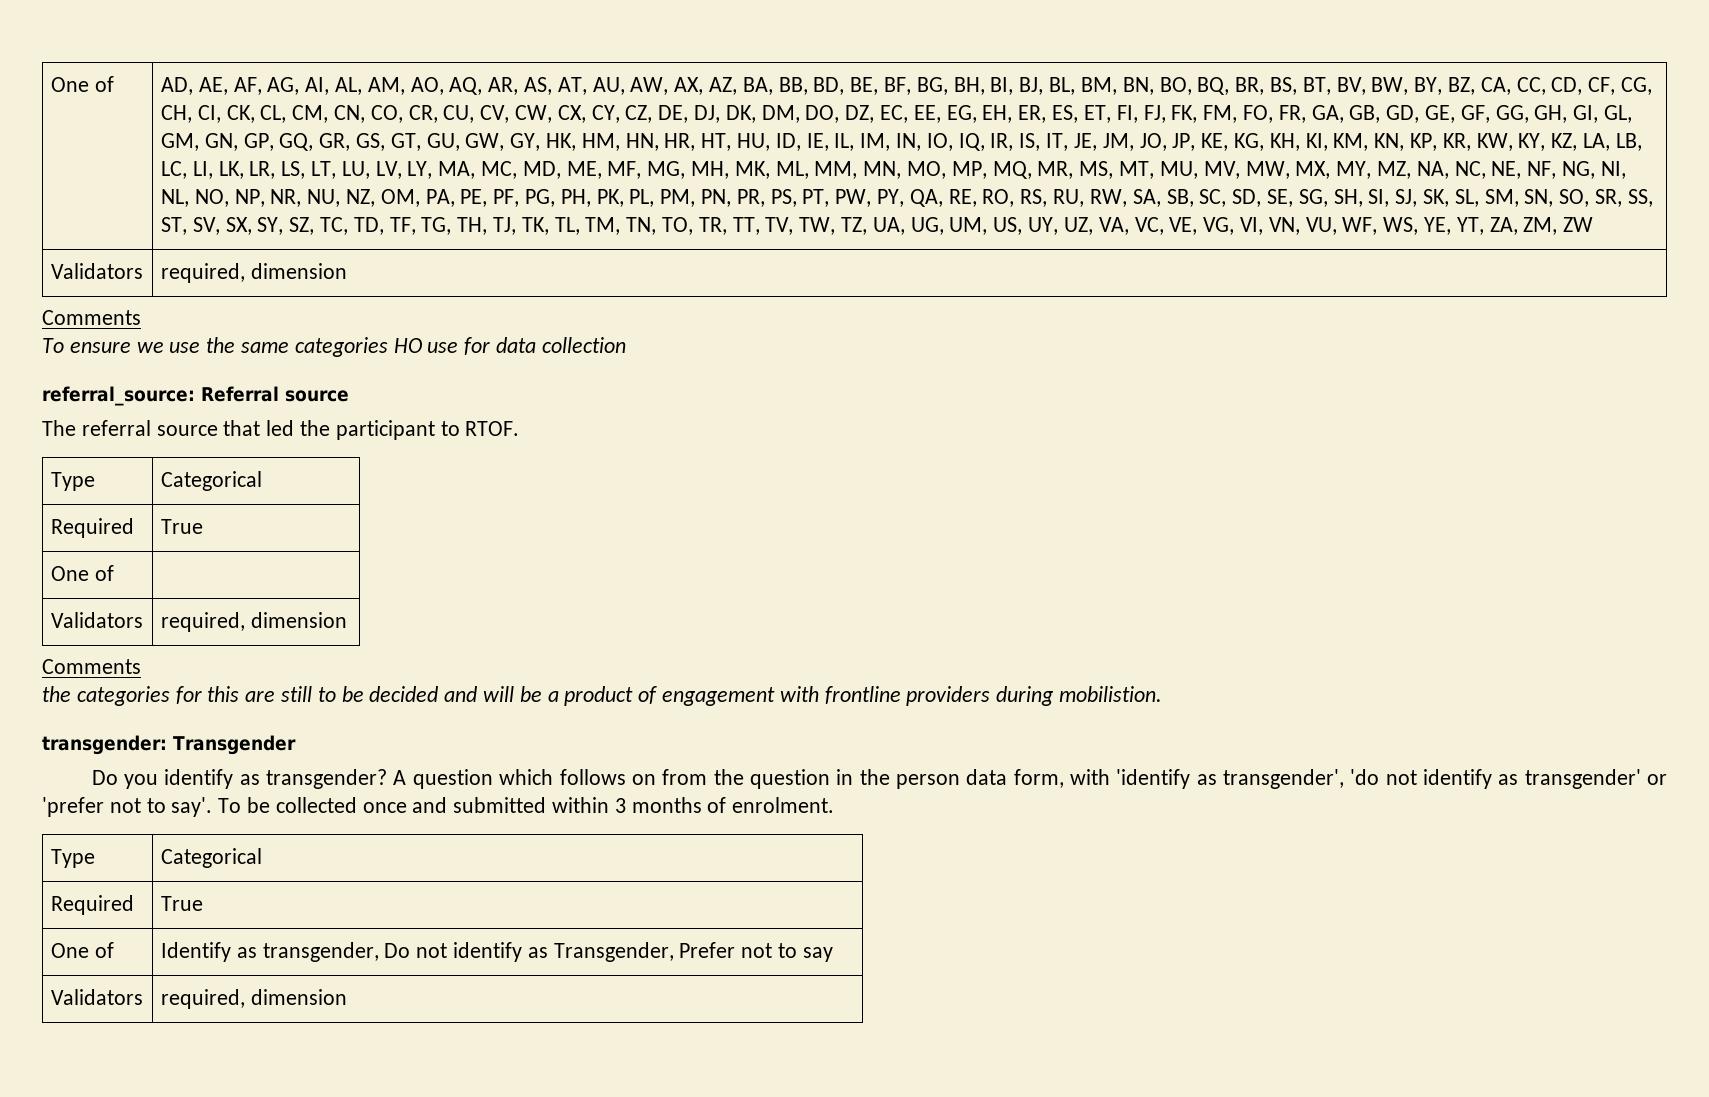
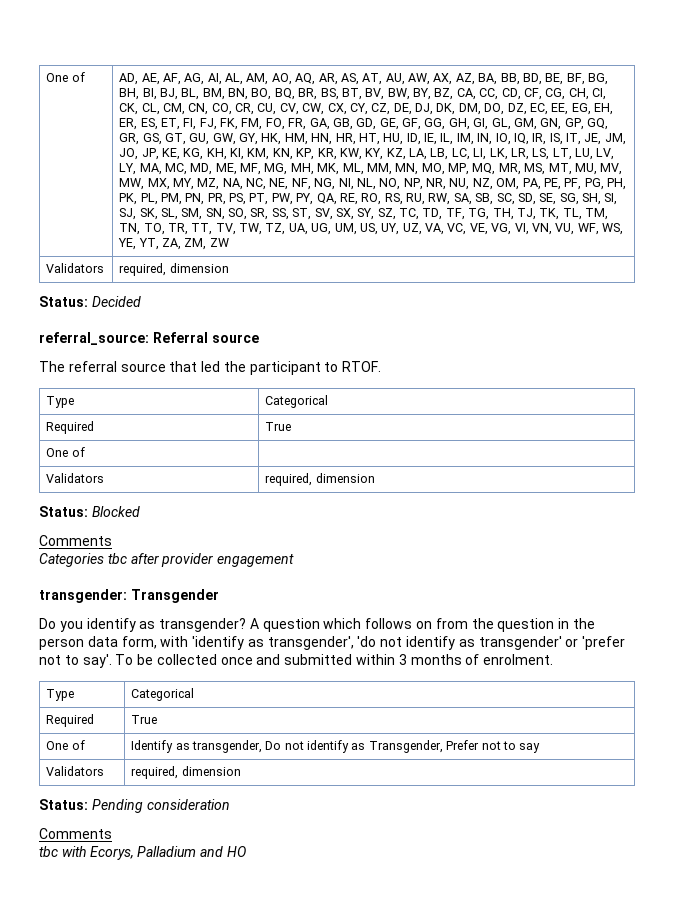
[42,310,141,325] [42,337,626,357] Comments // To ensure we use the same categories HO use for data collection -> [39,296,141,307] Status: Decided
[42,659,141,674] [42,686,1163,706] // Comments // the categories for this are still to be decided and will be a product of engagement with frontline providers during mobilistion. -> [39,506,140,517] [39,535,112,546] [39,553,295,567] // Status: Blocked // Comments // Categories tbc after provider engagement
(347, 997) none -> [39,799,230,813] [39,828,112,839] [39,846,246,860] // Status: Pending consideration // Comments // tbc with Ecorys, Palladium and HO

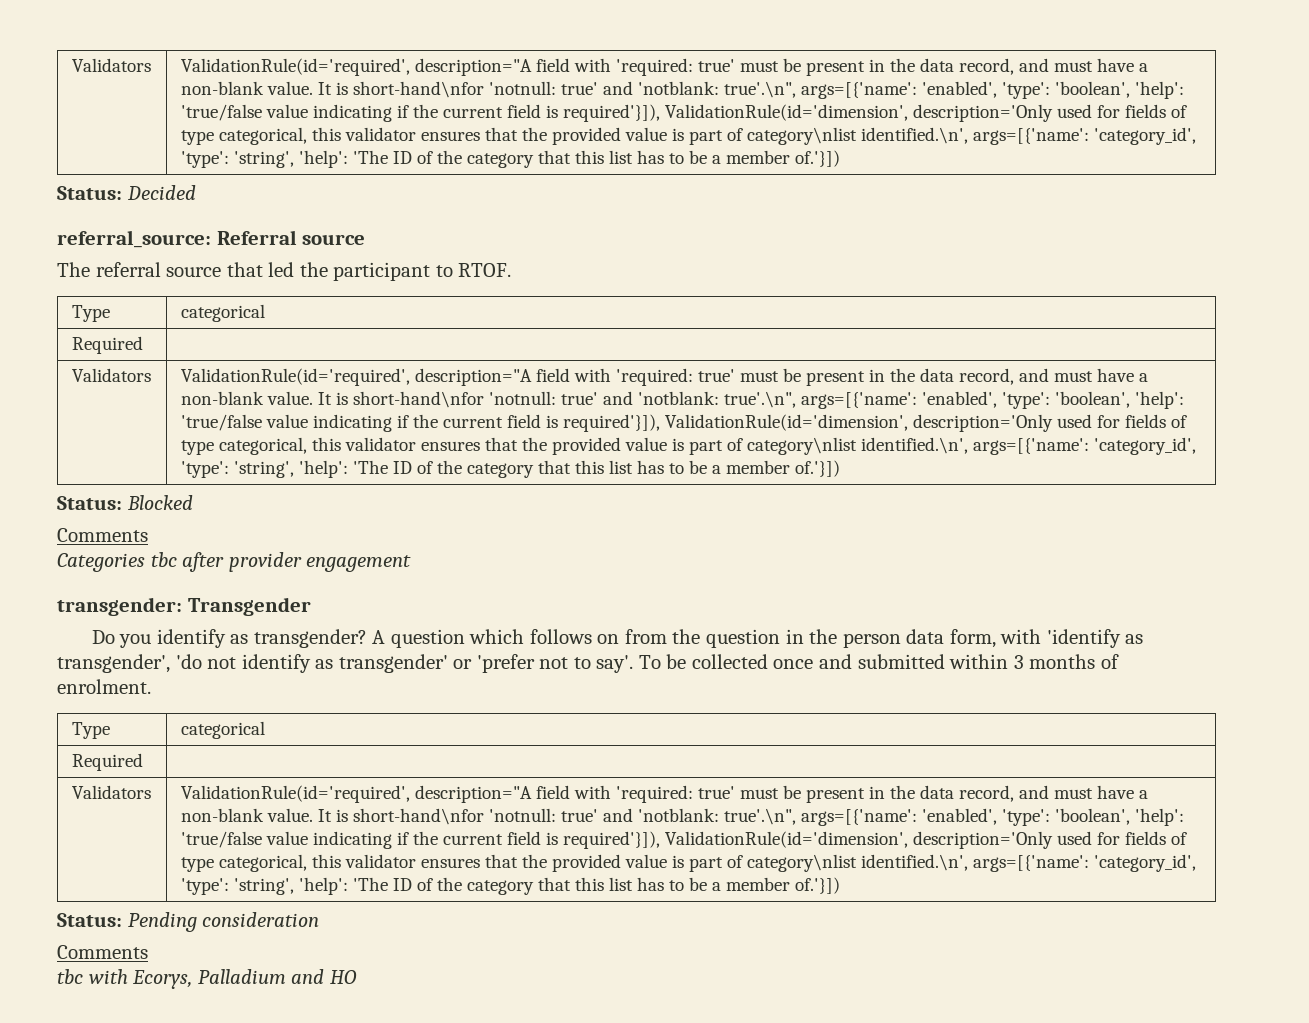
[46,72,85,82] [119,73,609,85] [119,88,607,100] [119,103,614,115] [119,118,609,130] [119,133,626,145] [119,148,615,160] [119,163,623,175] [119,178,627,190] [119,193,618,205] [119,208,609,220] [119,223,624,235] [118,238,229,250] [46,263,105,273] [119,263,229,276] One of | AD, AE, AF, AG, AI, AL, AM, AO, AQ, AR, AS, AT, AU, AW, AX, AZ, BA, BB, BD, BE, BF, BG, BH, BI, BJ, BL, BM, BN, BO, BQ, BR, BS, BT, BV, BW, BY, BZ, CA, CC, CD, CF, CG, CH, CI, CK, CL, CM, CN, CO, CR, CU, CV, CW, CX, CY, CZ, DE, DJ, DK, DM, DO, DZ, EC, EE, EG, EH, ER, ES, ET, FI, FJ, FK, FM, FO, FR, GA, GB, GD, GE, GF, GG, GH, GI, GL, GM, GN, GP, GQ, GR, GS, GT, GU, GW, GY, HK, HM, HN, HR, HT, HU, ID, IE, IL, IM, IN, IO, IQ, IR, IS, IT, JE, JM, JO, JP, KE, KG, KH, KI, KM, KN, KP, KR, KW, KY, KZ, LA, LB, LC, LI, LK, LR, LS, LT, LU, LV, LY, MA, MC, MD, ME, MF, MG, MH, MK, ML, MM, MN, MO, MP, MQ, MR, MS, MT, MU, MV, MW, MX, MY, MZ, NA, NC, NE, NF, NG, NI, NL, NO, NP, NR, NU, NZ, OM, PA, PE, PF, PG, PH, PK, PL, PM, PN, PR, PS, PT, PW, PY, QA, RE, RO, RS, RU, RW, SA, SB, SC, SD, SE, SG, SH, SI, SJ, SK, SL, SM, SN, SO, SR, SS, ST, SV, SX, SY, SZ, TC, TD, TF, TG, TH, TJ, TK, TL, TM, TN, TO, TR, TT, TV, TW, TZ, UA, UG, UM, US, UY, UZ, VA, VC, VE, VG, VI, VN, VU, WF, WS, YE, YT, ZA, ZM, ZW // Validators | required, dimension -> [71,58,151,72] [180,58,1148,76] [180,81,1184,99] [180,104,1187,122] [180,127,1196,145] [180,150,840,168] Validators | ValidationRule(id='required', description="A field with 'required: true' must be present in the data record, and must have a non-blank value. It is short-hand\nfor 'notnull: true' and 'notblank: true'.\n", args=[{'name': 'enabled', 'type': 'boolean', 'help': 'true/false value indicating if the current field is required'}]), ValidationRule(id='dimension', description='Only used for fields of type categorical, this validator ensures that the provided value is part of category\nlist identified.\n', args=[{'name': 'category_id', 'type': 'string', 'help': 'The ID of the category that this list has to be a member of.'}])
[265,395,329,408] [46,421,95,434] [265,422,292,431] [46,447,85,457] [46,473,105,483] [265,473,375,486] Categorical // Required | True // One of | // Validators | required, dimension -> [180,304,265,322] [71,336,143,354] [71,368,151,382] [180,368,1148,386] [180,391,1184,409] [180,414,1187,432] [180,437,1196,455] [180,460,840,478] categorical // Required | // Validators | ValidationRule(id='required', description="A field with 'required: true' must be present in the data record, and must have a non-blank value. It is short-hand\nfor 'notnull: true' and 'notblank: true'.\n", args=[{'name': 'enabled', 'type': 'boolean', 'help': 'true/false value indicating if the current field is required'}]), ValidationRule(id='dimension', description='Only used for fields of type categorical, this validator ensures that the provided value is part of category\nlist identified.\n', args=[{'name': 'category_id', 'type': 'string', 'help': 'The ID of the category that this list has to be a member of.'}])
[131,688,195,701] [46,714,95,727] [131,715,158,724] [46,740,85,750] [131,740,541,753] [46,766,105,776] [131,766,241,779] Categorical // Required | True // One of | Identify as transgender, Do not identify as Transgender, Prefer not to say // Validators | required, dimension -> [180,721,265,739] [71,753,143,771] [71,785,151,799] [180,785,1148,803] [180,808,1184,826] [180,831,1187,849] [180,854,1196,872] [180,877,840,895] categorical // Required | // Validators | ValidationRule(id='required', description="A field with 'required: true' must be present in the data record, and must have a non-blank value. It is short-hand\nfor 'notnull: true' and 'notblank: true'.\n", args=[{'name': 'enabled', 'type': 'boolean', 'help': 'true/false value indicating if the current field is required'}]), ValidationRule(id='dimension', description='Only used for fields of type categorical, this validator ensures that the provided value is part of category\nlist identified.\n', args=[{'name': 'category_id', 'type': 'string', 'help': 'The ID of the category that this list has to be a member of.'}])

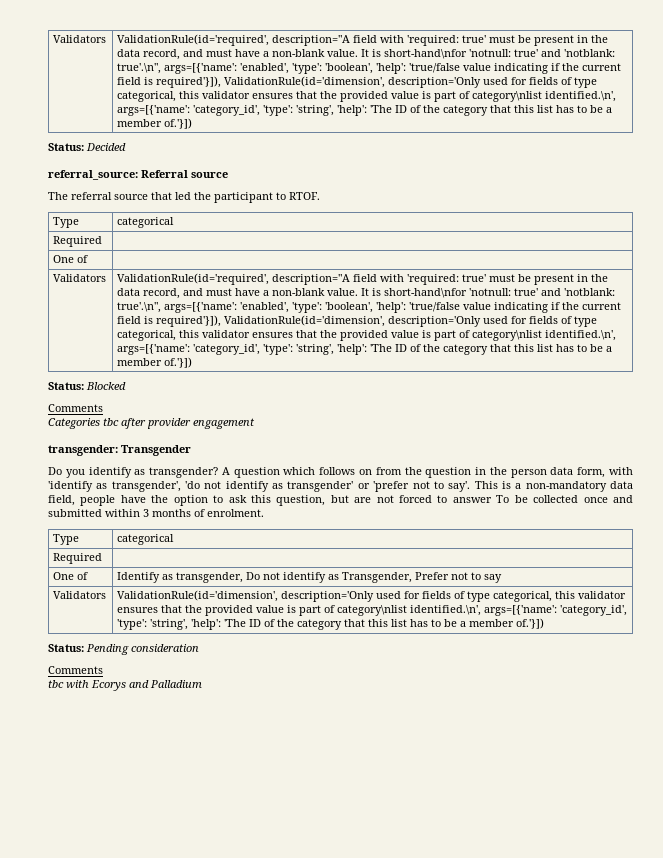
(143, 345) none -> [53,255,89,263] // One of |
(634, 664) none -> [474,481,634,492] [48,495,492,506] This is a non-mandatory data field, people have the option to ask this question, but are not forced to answer
[71,785,151,799] [180,785,1148,803] [180,808,1184,826] [180,831,660,849] Validators | ValidationRule(id='required', description="A field with 'required: true' must be present in the data record, and must have a non-blank value. It is short-hand\nfor 'notnull: true' and 'notblank: true'.\n", args=[{'name': 'enabled', 'type': 'boolean', 'help': 'true/false value indicating if the current field is required'}]), -> [53,572,89,580] [117,572,503,583] [53,591,107,599] One of | Identify as transgender, Do not identify as Transgender, Prefer not to say // Validators |
[132,969,357,989] Ecorys, Palladium and HO -> [91,680,202,691] Ecorys and Palladium

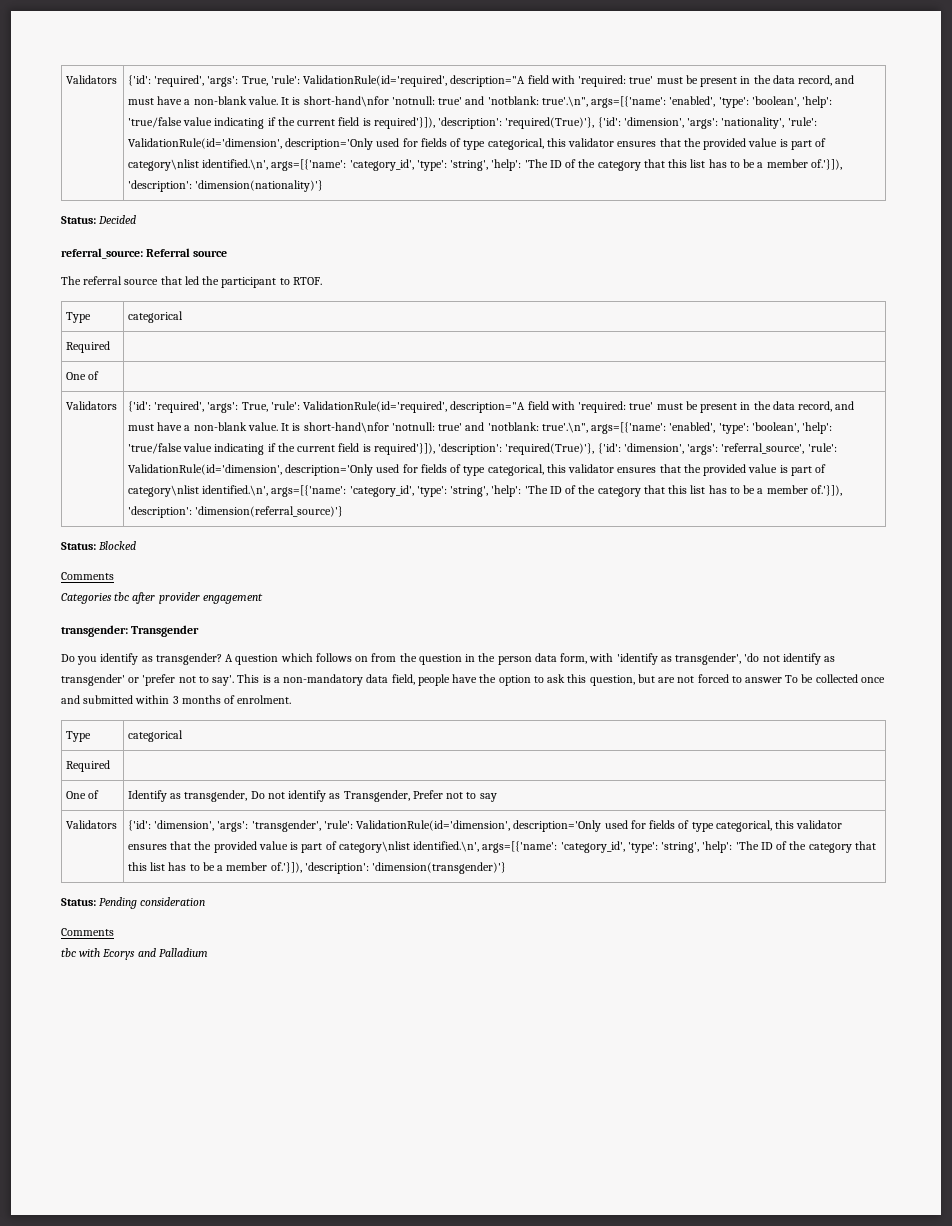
[53,35,107,43] Validators | -> [66,75,118,84] [128,75,300,87] Validators | {'id': 'required', 'args': True, 'rule':
(222, 82) none -> [438,117,817,129] 'description': 'required(True)'}, {'id': 'dimension', 'args': 'nationality', 'rule':
[164,118,193,129] of.'}]) -> [810,159,842,170] [128,180,324,192] of.'}]), 'description': 'dimension(nationality)'}
(107, 278) none -> [128,401,300,413] {'id': 'required', 'args': True, 'rule':
(222, 321) none -> [438,443,837,455] 'description': 'required(True)'}, {'id': 'dimension', 'args': 'referral_source', 'rule':
[164,357,193,368] of.'}]) -> [810,485,842,496] [128,506,344,518] of.'}]), 'description': 'dimension(referral_source)'}
(107, 595) none -> [128,820,353,832] {'id': 'dimension', 'args': 'transgender', 'rule':
[516,618,545,629] of.'}]) -> [270,862,507,874] of.'}]), 'description': 'dimension(transgender)'}

